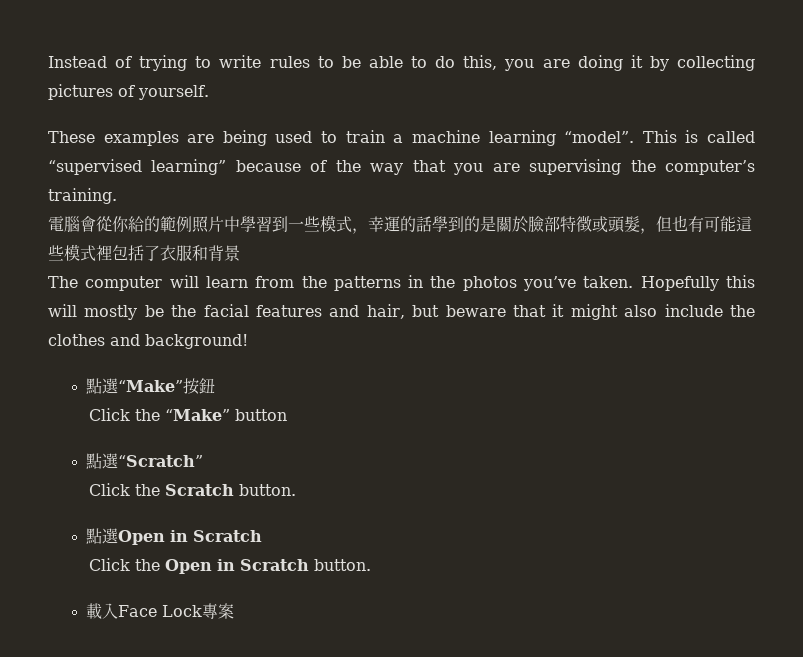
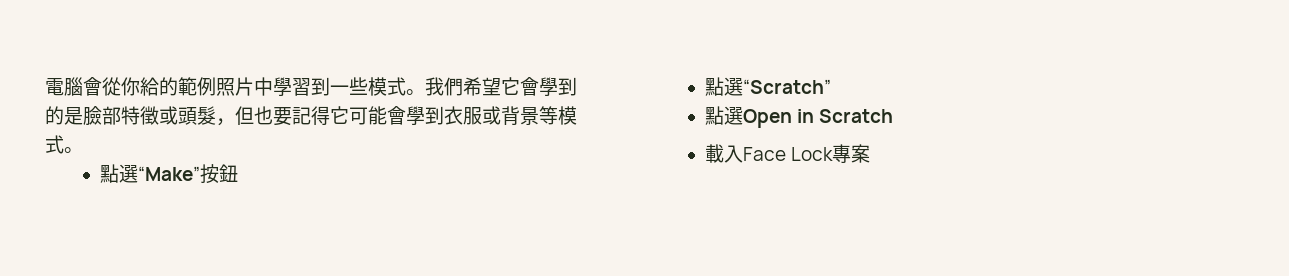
[48,55,756,71] [48,84,209,100] [48,130,756,146] [48,159,755,175] [48,188,117,204] Instead of trying to write rules to be able to do this, you are doing it by collecting pictures of yourself. // These examples are being used to train a machine learning “model”. This is called “supervised learning” because of the way that you are supervising the computer’s training. // -> (45, 87) none
[352,216,432,234] ，幸運的話 -> [406,77,539,96] 。我們希望它會
[496,216,528,233] 關於 -> (83, 116) none
[688,216,752,232] [48,244,240,262] [48,275,755,291] [48,304,755,320] [48,334,248,349] [86,378,216,395] [89,408,288,421] [86,453,204,469] [89,483,297,496] [86,528,263,545] [89,558,372,574] 有可能這些模式裡包括了衣服和背景 // The computer will learn from the patterns in the photos you’ve taken. Hopefully this will mostly be the facial features and hair, but beware that it might also include the clothes and background! // 點選“Make”按鈕 // Click the “Make” button // 點選“Scratch” // Click the Scratch button. // 點選Open in Scratch // Click the Open in Scratch button. -> [273,106,577,126] [45,135,83,154] [99,164,238,184] [704,77,831,96] [704,106,894,128] 要記得它可能會學到衣服或背景等模式。 // 點選“Make”按鈕 // 點選“Scratch” // 點選Open in Scratch

